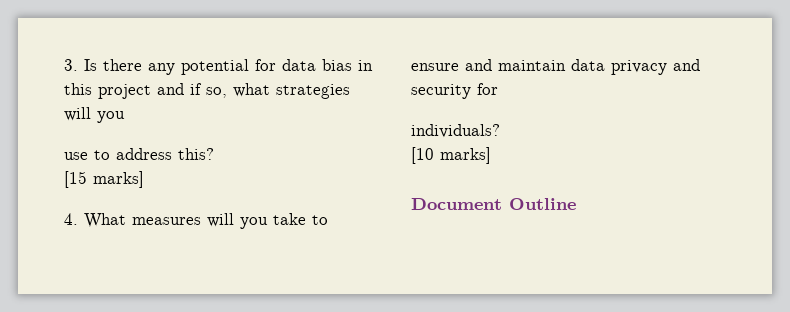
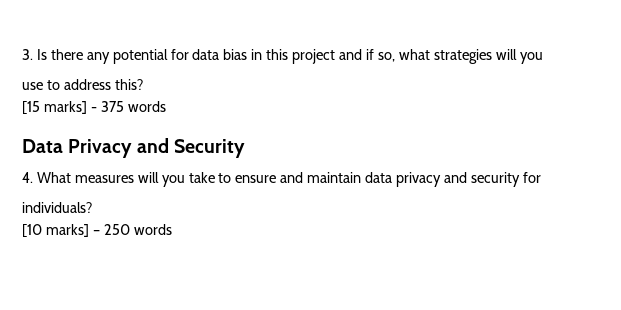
(144, 179) none -> [90,101,166,112] [22,138,245,158] - 375 words // Data Privacy and Security
[411,198,576,210] // Document Outline -> [92,224,172,235] – 250 words

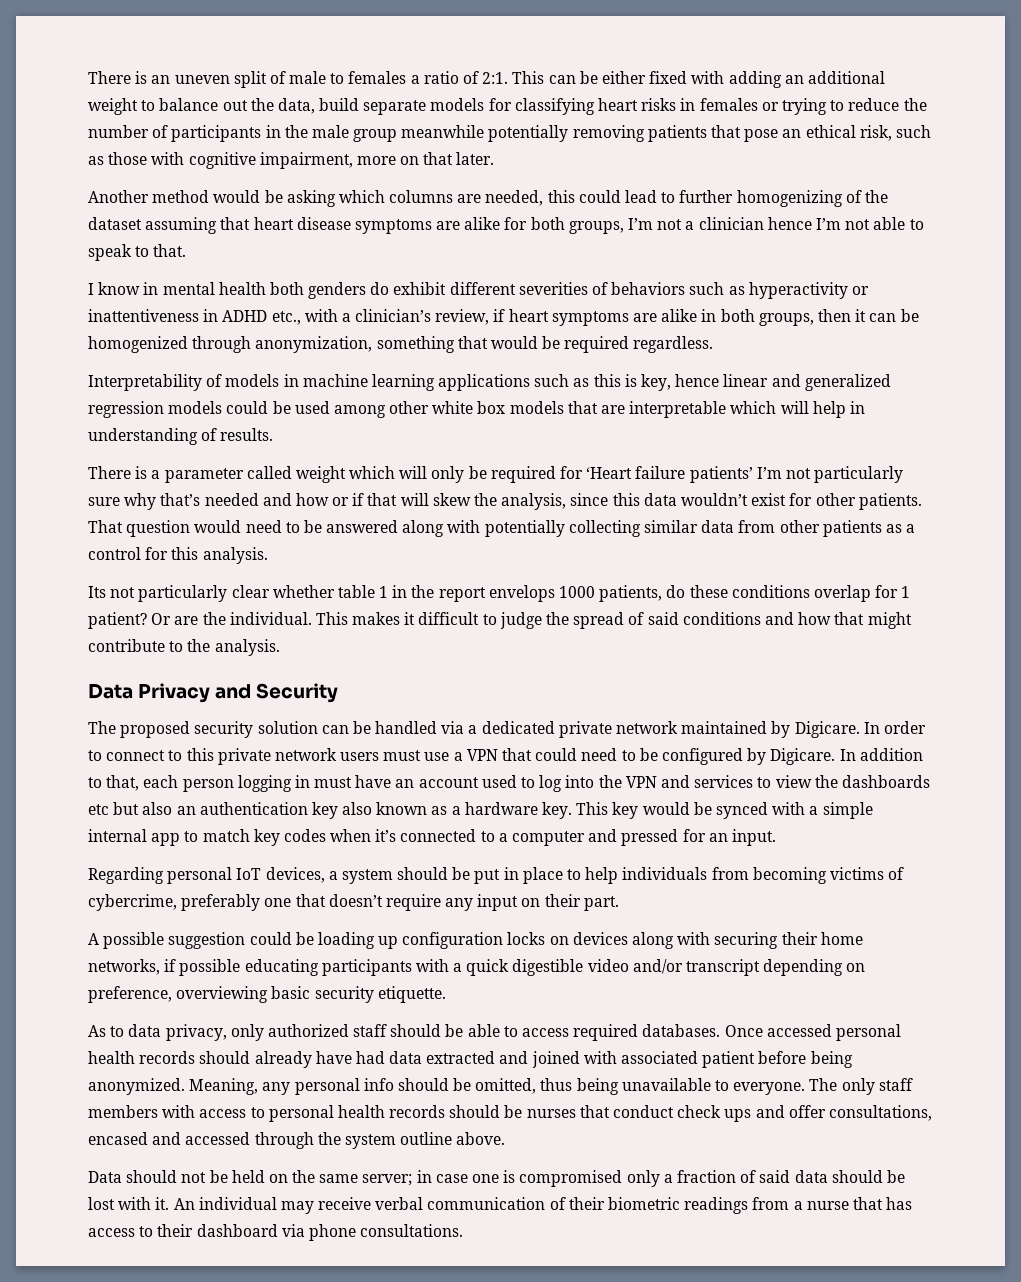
[22,49,543,64] [22,79,143,90] [22,101,166,114] [22,138,245,158] [22,172,541,187] [22,202,92,213] [22,224,172,237] 3. Is there any potential for data bias in this project and if so, what strategies will you // use to address this? // [15 marks] - 375 words // Data Privacy and Security // 4. What measures will you take to ensure and maintain data privacy and security for // individuals? // [10 marks] – 250 words -> [88,71,885,88] [88,98,927,115] [88,125,931,142] [88,152,495,169] [88,190,888,207] [88,217,924,234] [88,244,187,261] [88,282,869,299] [88,309,919,326] [88,336,714,353] [88,374,891,391] [88,401,865,418] [88,428,274,445] [88,466,904,483] [88,493,922,510] [88,520,916,537] [88,547,268,564] [88,585,911,602] [88,612,912,629] [88,639,280,656] [88,683,339,703] [88,721,926,738] [88,748,923,765] [88,775,930,792] [88,802,873,819] [88,829,776,846] [88,867,905,884] [88,894,619,911] [88,932,863,949] [88,959,866,976] [88,986,446,1003] [88,1024,901,1041] [88,1051,853,1068] [88,1078,913,1095] [88,1105,932,1122] [88,1132,506,1149] [88,1170,905,1187] [88,1197,913,1214] [88,1224,464,1241] There is an uneven split of male to females a ratio of 2:1. This can be either fixed with adding an additional weight to balance out the data, build separate models for classifying heart risks in females or trying to reduce the number of participants in the male group meanwhile potentially removing patients that pose an ethical risk, such as those with cognitive impairment, more on that later. // Another method would be asking which columns are needed, this could lead to further homogenizing of the dataset assuming that heart disease symptoms are alike for both groups, I’m not a clinician hence I’m not able to speak to that. // I know in mental health both genders do exhibit different severities of behaviors such as hyperactivity or inattentiveness in ADHD etc., with a clinician’s review, if heart symptoms are alike in both groups, then it can be homogenized through anonymization, something that would be required regardless. // Interpretability of models in machine learning applications such as this is key, hence linear and generalized regression models could be used among other white box models that are interpretable which will help in understanding of results. // There is a parameter called weight which will only be required for ‘Heart failure patients’ I’m not particularly sure why that’s needed and how or if that will skew the analysis, since this data wouldn’t exist for other patients. That question would need to be answered along with potentially collecting similar data from other patients as a control for this analysis. // Its not particularly clear whether table 1 in the report envelops 1000 patients, do these conditions overlap for 1 patient? Or are the individual. This makes it difficult to judge the spread of said conditions and how that might contribute to the analysis. // Data Privacy and Security // The proposed security solution can be handled via a dedicated private network maintained by Digicare. In order to connect to this private network users must use a VPN that could need to be configured by Digicare. In addition to that, each person logging in must have an account used to log into the VPN and services to view the dashboards etc but also an authentication key also known as a hardware key. This key would be synced with a simple internal app to match key codes when it’s connected to a computer and pressed for an input. // Regarding personal IoT devices, a system should be put in place to help individuals from becoming victims of cybercrime, preferably one that doesn’t require any input on their part. // A possible suggestion could be loading up configuration locks on devices along with securing their home networks, if possible educating participants with a quick digestible video and/or transcript depending on preference, overviewing basic security etiquette. // As to data privacy, only authorized staff should be able to access required databases. Once accessed personal health records should already have had data extracted and joined with associated patient before being anonymized. Meaning, any personal info should be omitted, thus being unavailable to everyone. The only staff members with access to personal health records should be nurses that conduct check ups and offer consultations, encased and accessed through the system outline above. // Data should not be held on the same server; in case one is compromised only a fraction of said data should be lost with it. An individual may receive verbal communication of their biometric readings from a nurse that has access to their dashboard via phone consultations.

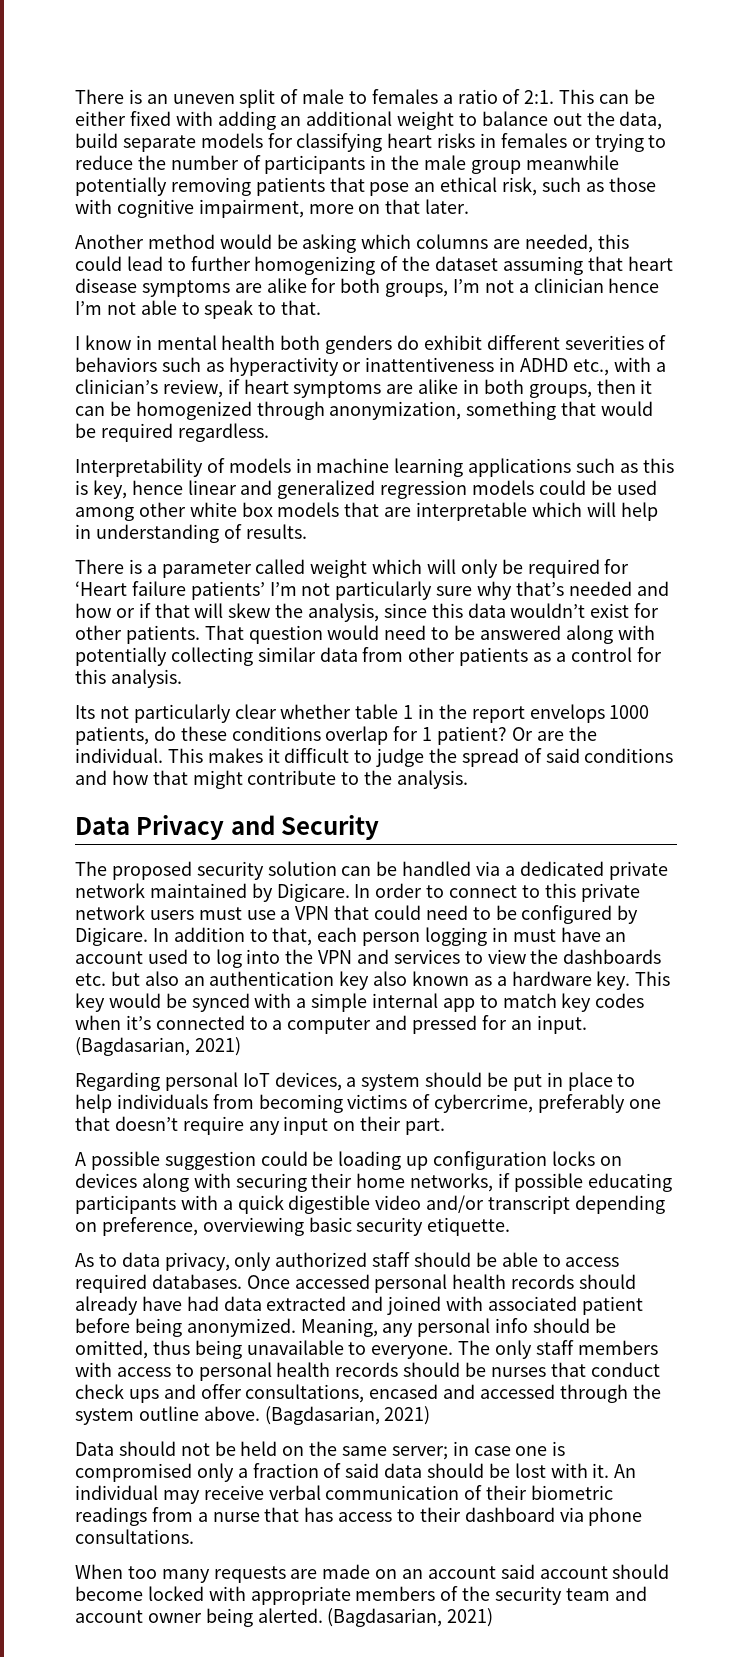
[88,804,109,815] etc -> [75,973,106,986] etc.
(776, 837) none -> [75,1037,241,1056] (Bagdasarian, 2021)
(506, 1138) none -> [264,1406,431,1425] (Bagdasarian, 2021)
(464, 1230) none -> [75,1564,670,1583] [75,1586,647,1605] [75,1608,494,1627] // When too many requests are made on an account said account should become locked with appropriate members of the security team and account owner being alerted. (Bagdasarian, 2021)

